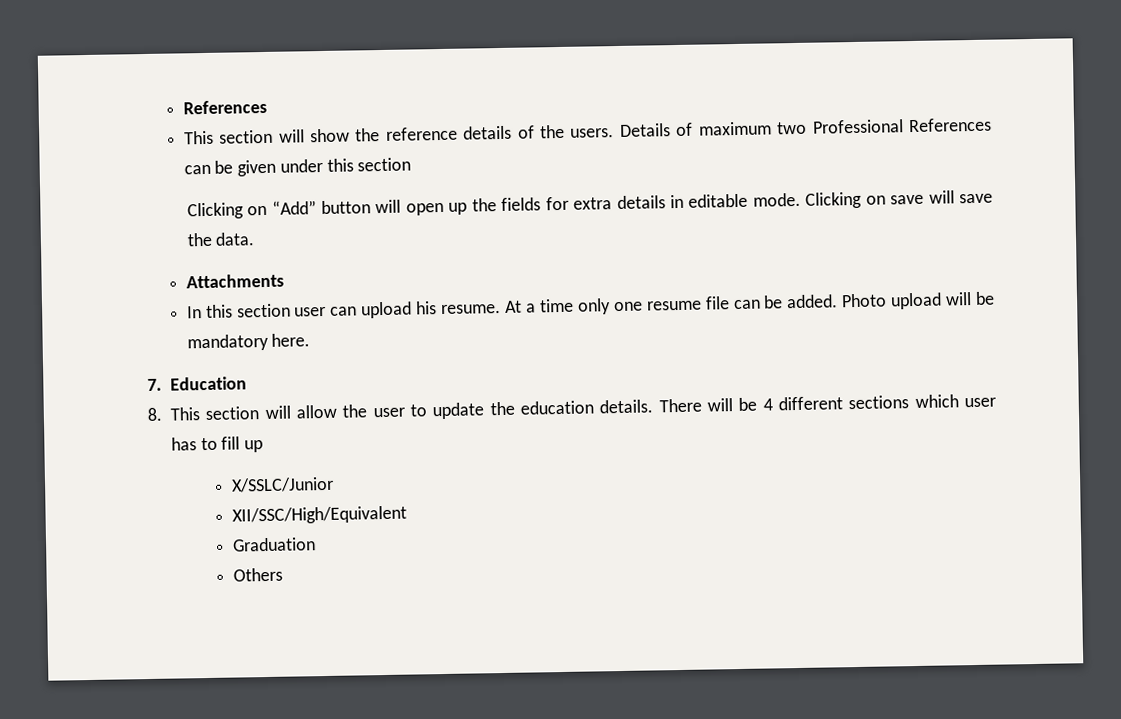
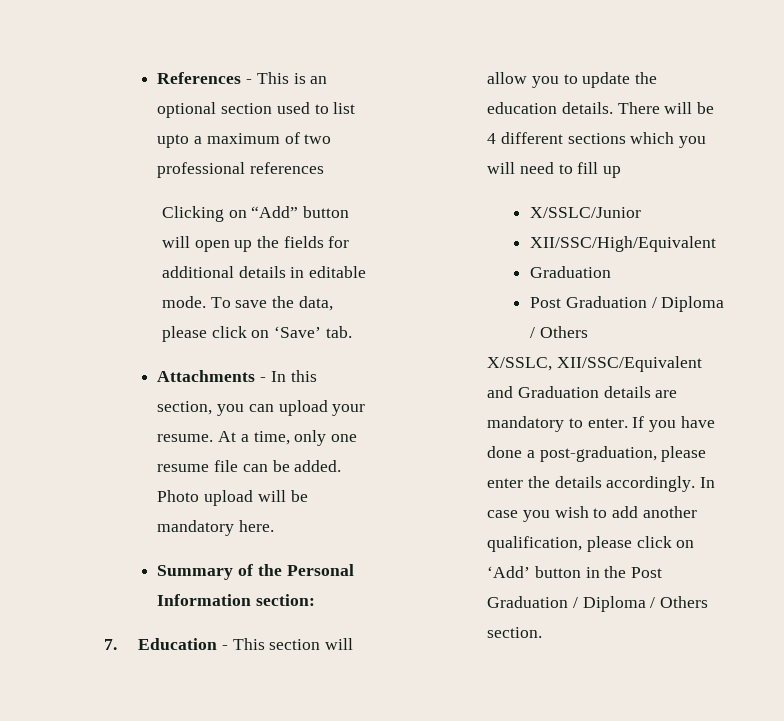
[182,99,267,115] [183,117,993,145] [183,157,412,177] References // This section will show the reference details of the users. Details of maximum two Professional References can be given under this section -> [157,72,328,84] [157,102,356,118] [157,132,332,148] [157,162,325,178] References - This is an optional section used to list upto a maximum of two professional references
[573,197,613,210] extra -> [161,266,234,278] additional
[805,190,993,209] [186,232,256,247] Clicking on save will save the data. -> [210,296,333,311] [161,326,352,342] To save the data, please click on ‘Save’ tab.
(284, 281) // -> [260,377,267,382] -
[236,303,327,318] section user -> [157,401,245,416] section, you
[415,301,438,315] his -> [332,404,366,416] your
[538,298,574,313] time -> [253,431,290,445] time,
(311, 340) none -> [157,564,354,580] [157,594,316,606] // Summary of the Personal Information section:
[147,407,163,421] // 8. -> [221,645,228,650] -
[342,404,405,418] the user -> [531,76,559,88] you
[964,397,997,408] [170,437,197,451] user has -> [679,136,707,148] [487,162,554,174] you will need
[233,567,284,582] Others -> [530,296,725,312] [530,326,588,338] [487,356,702,372] [487,386,678,398] [487,416,715,432] [487,446,707,462] [487,476,716,492] [487,506,697,522] [487,536,695,552] [487,566,663,578] [487,596,709,612] [487,627,543,638] Post Graduation / Diploma / Others // X/SSLC, XII/SSC/Equivalent and Graduation details are mandatory to enter. If you have done a post-graduation, please enter the details accordingly. In case you wish to add another qualification, please click on ‘Add’ button in the Post Graduation / Diploma / Others section.

